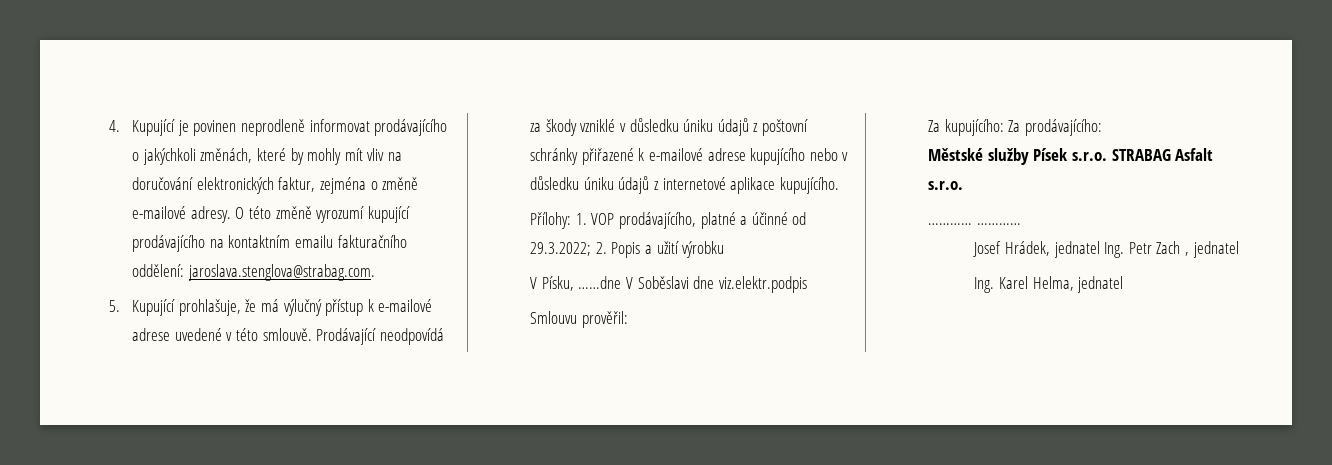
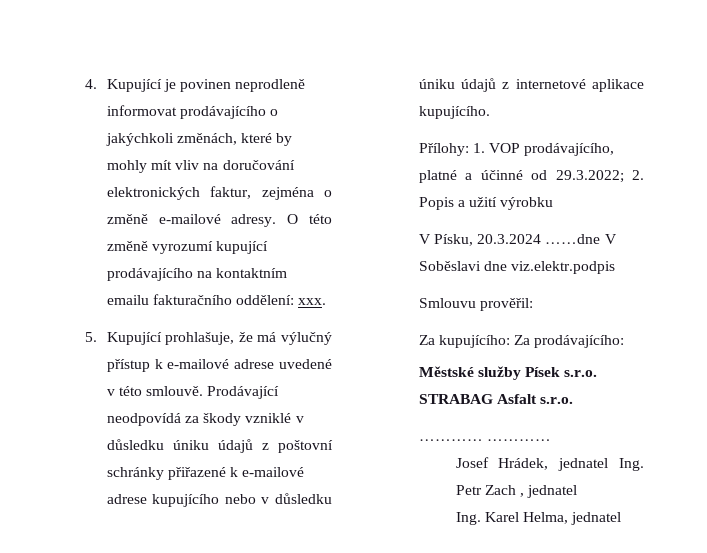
[187,264,375,281] jaroslava.stenglova@strabag.com. -> [298,298,327,305] xxx.
(574, 283) none -> [477,234,542,244] 20.3.2024

